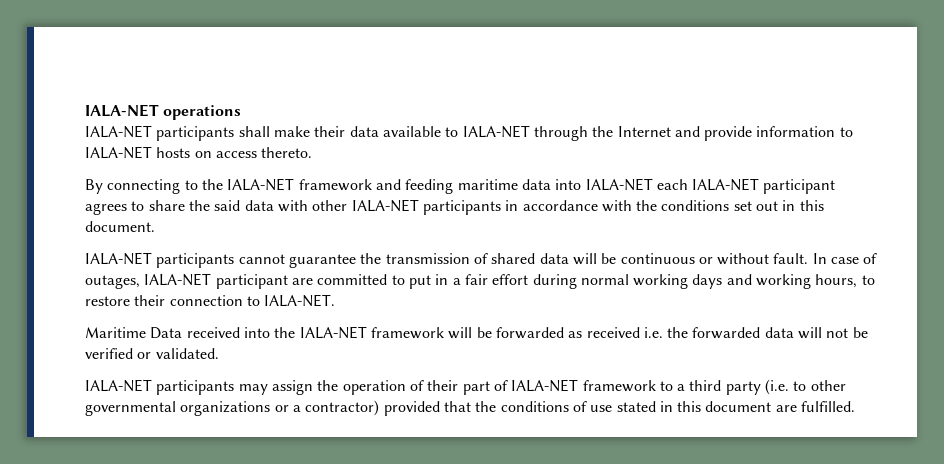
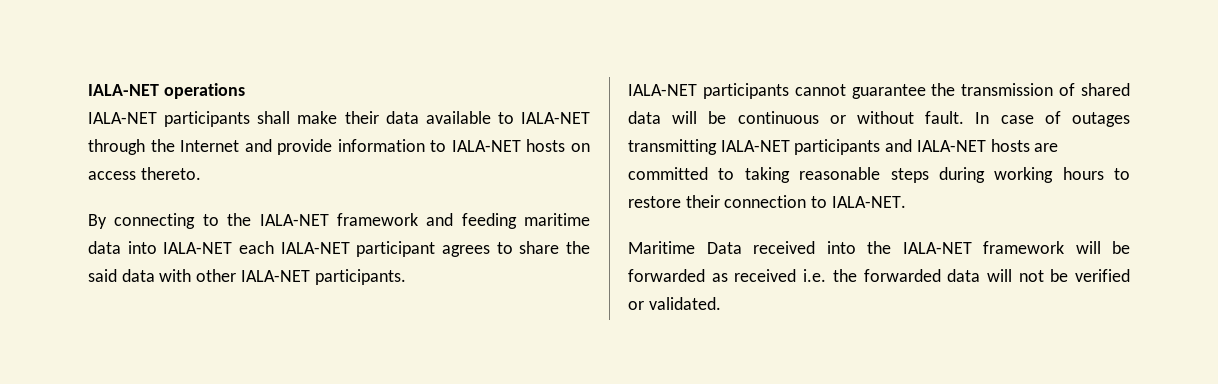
[422,200,824,215] [85,221,155,232] participants in accordance with the conditions set out in this document. -> [314,269,406,285] participants.
[85,273,858,289] outages, IALA-NET participant are committed to put in a fair effort during normal working days and working hours, -> [1072,112,1130,127] [628,139,1059,155] [628,167,1104,183] outages transmitting IALA-NET participants and IALA-NET hosts are committed to taking reasonable steps during working hours
[85,379,846,395] [85,400,856,416] // IALA-NET participants may assign the operation of their part of IALA-NET framework to a third party (i.e. to other governmental organizations or a contractor) provided that the conditions of use stated in this document are fulfilled. -> (721, 303) none

